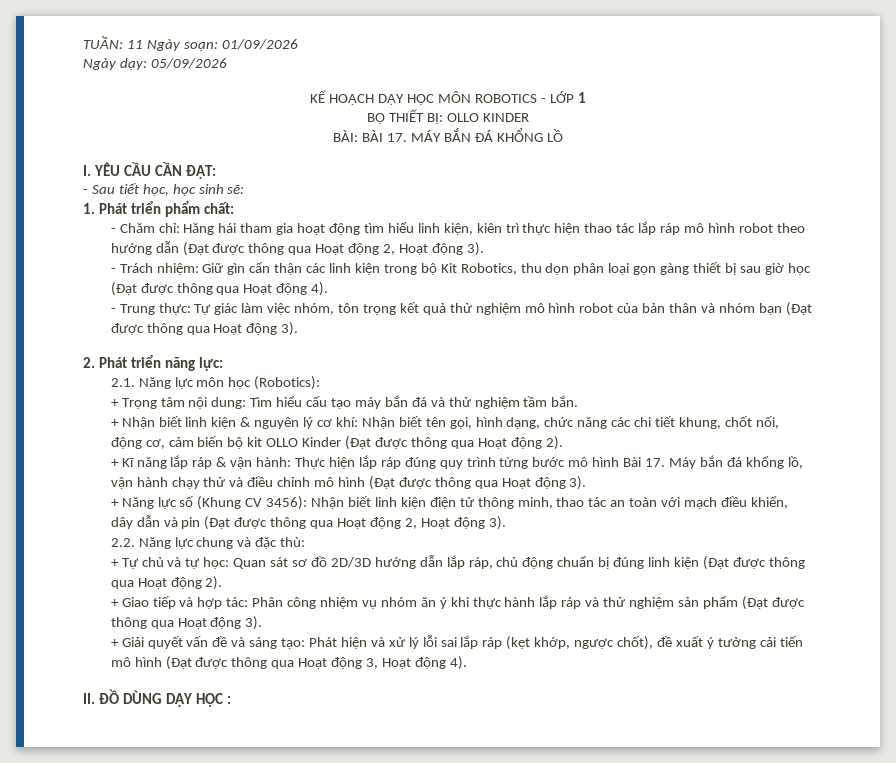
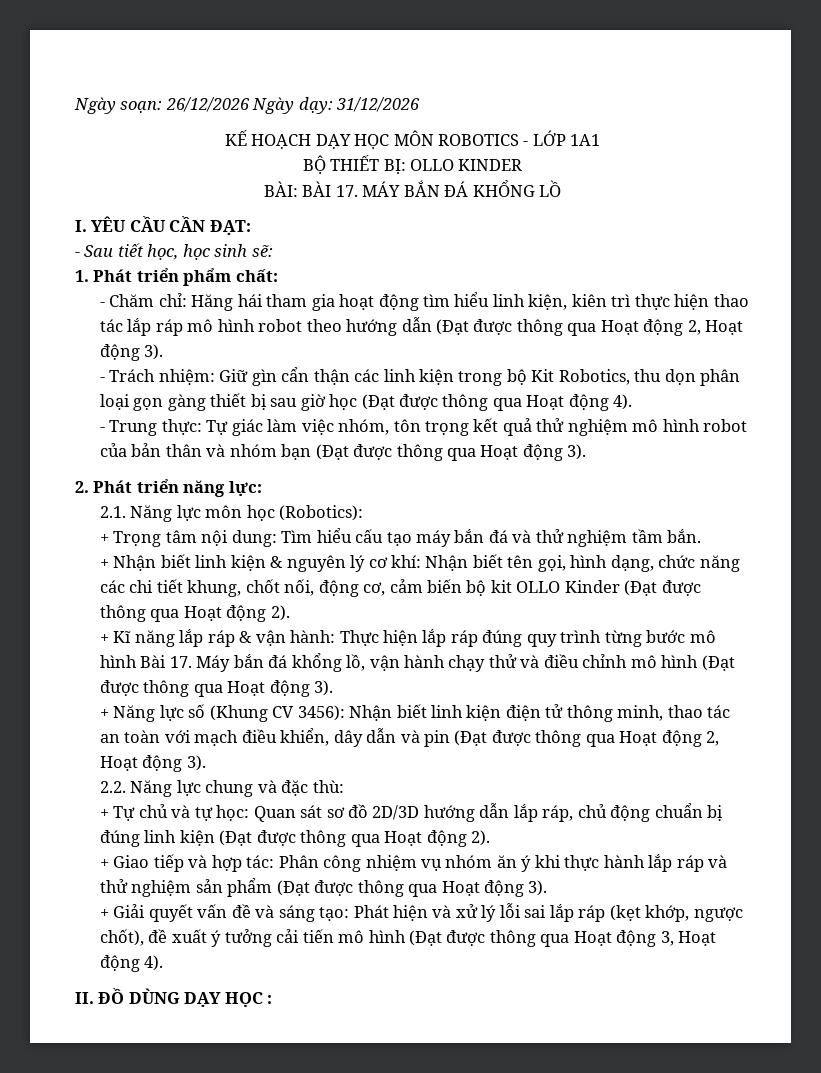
[83,36,143,49] TUẦN: 11 -> (74, 105) none
[221,39,298,50] 01/09/2026 // -> [165,97,250,112] 26/12/2026
[150,58,227,69] 05/09/2026 -> [336,97,421,112] 31/12/2026
[577,92,586,103] 1 -> [570,134,601,146] 1A1

